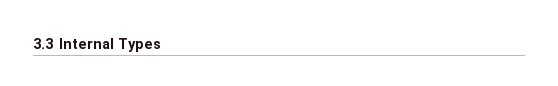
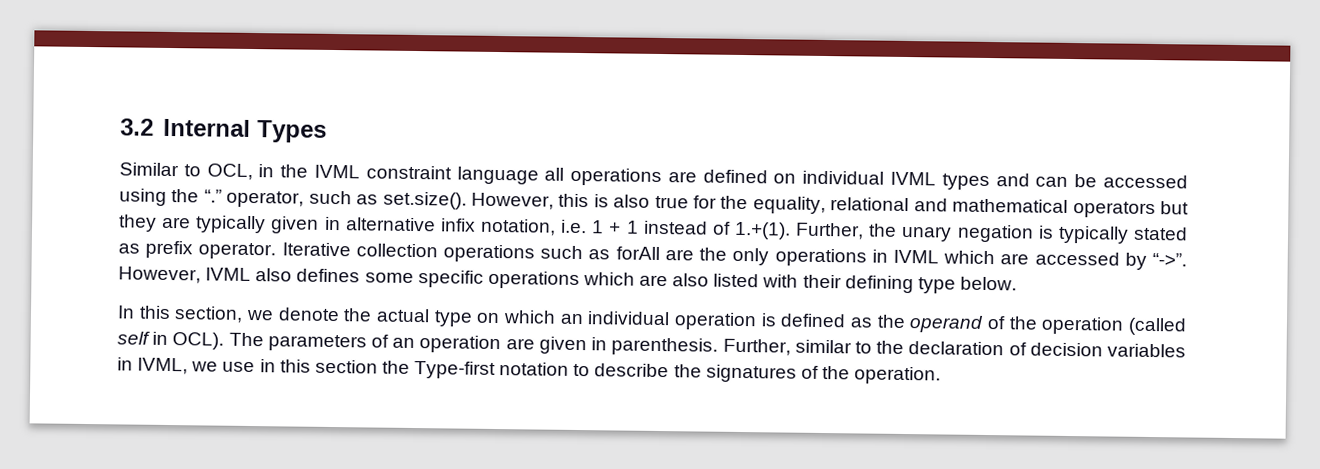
[33,38,54,49] 3.3 -> [120,118,154,136] 3.2
(161, 45) none -> [119,162,1188,191] [119,188,1190,219] [118,214,1188,244] [118,240,1187,270] [118,266,1017,294] [117,305,1187,336] [117,331,1186,358] [117,357,942,385] // Similar to OCL, in the IVML constraint language all operations are defined on individual IVML types and can be accessed using the “.” operator, such as set.size(). However, this is also true for the equality, relational and mathematical operators but they are typically given in alternative infix notation, i.e. 1 + 1 instead of 1.+(1). Further, the unary negation is typically stated as prefix operator. Iterative collection operations such as forAll are the only operations in IVML which are accessed by “->”. However, IVML also defines some specific operations which are also listed with their defining type below. // In this section, we denote the actual type on which an individual operation is defined as the operand of the operation (called self in OCL). The parameters of an operation are given in parenthesis. Further, similar to the declaration of decision variables in IVML, we use in this section the Type-first notation to describe the signatures of the operation.

